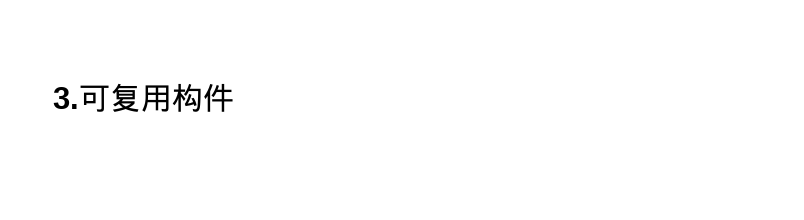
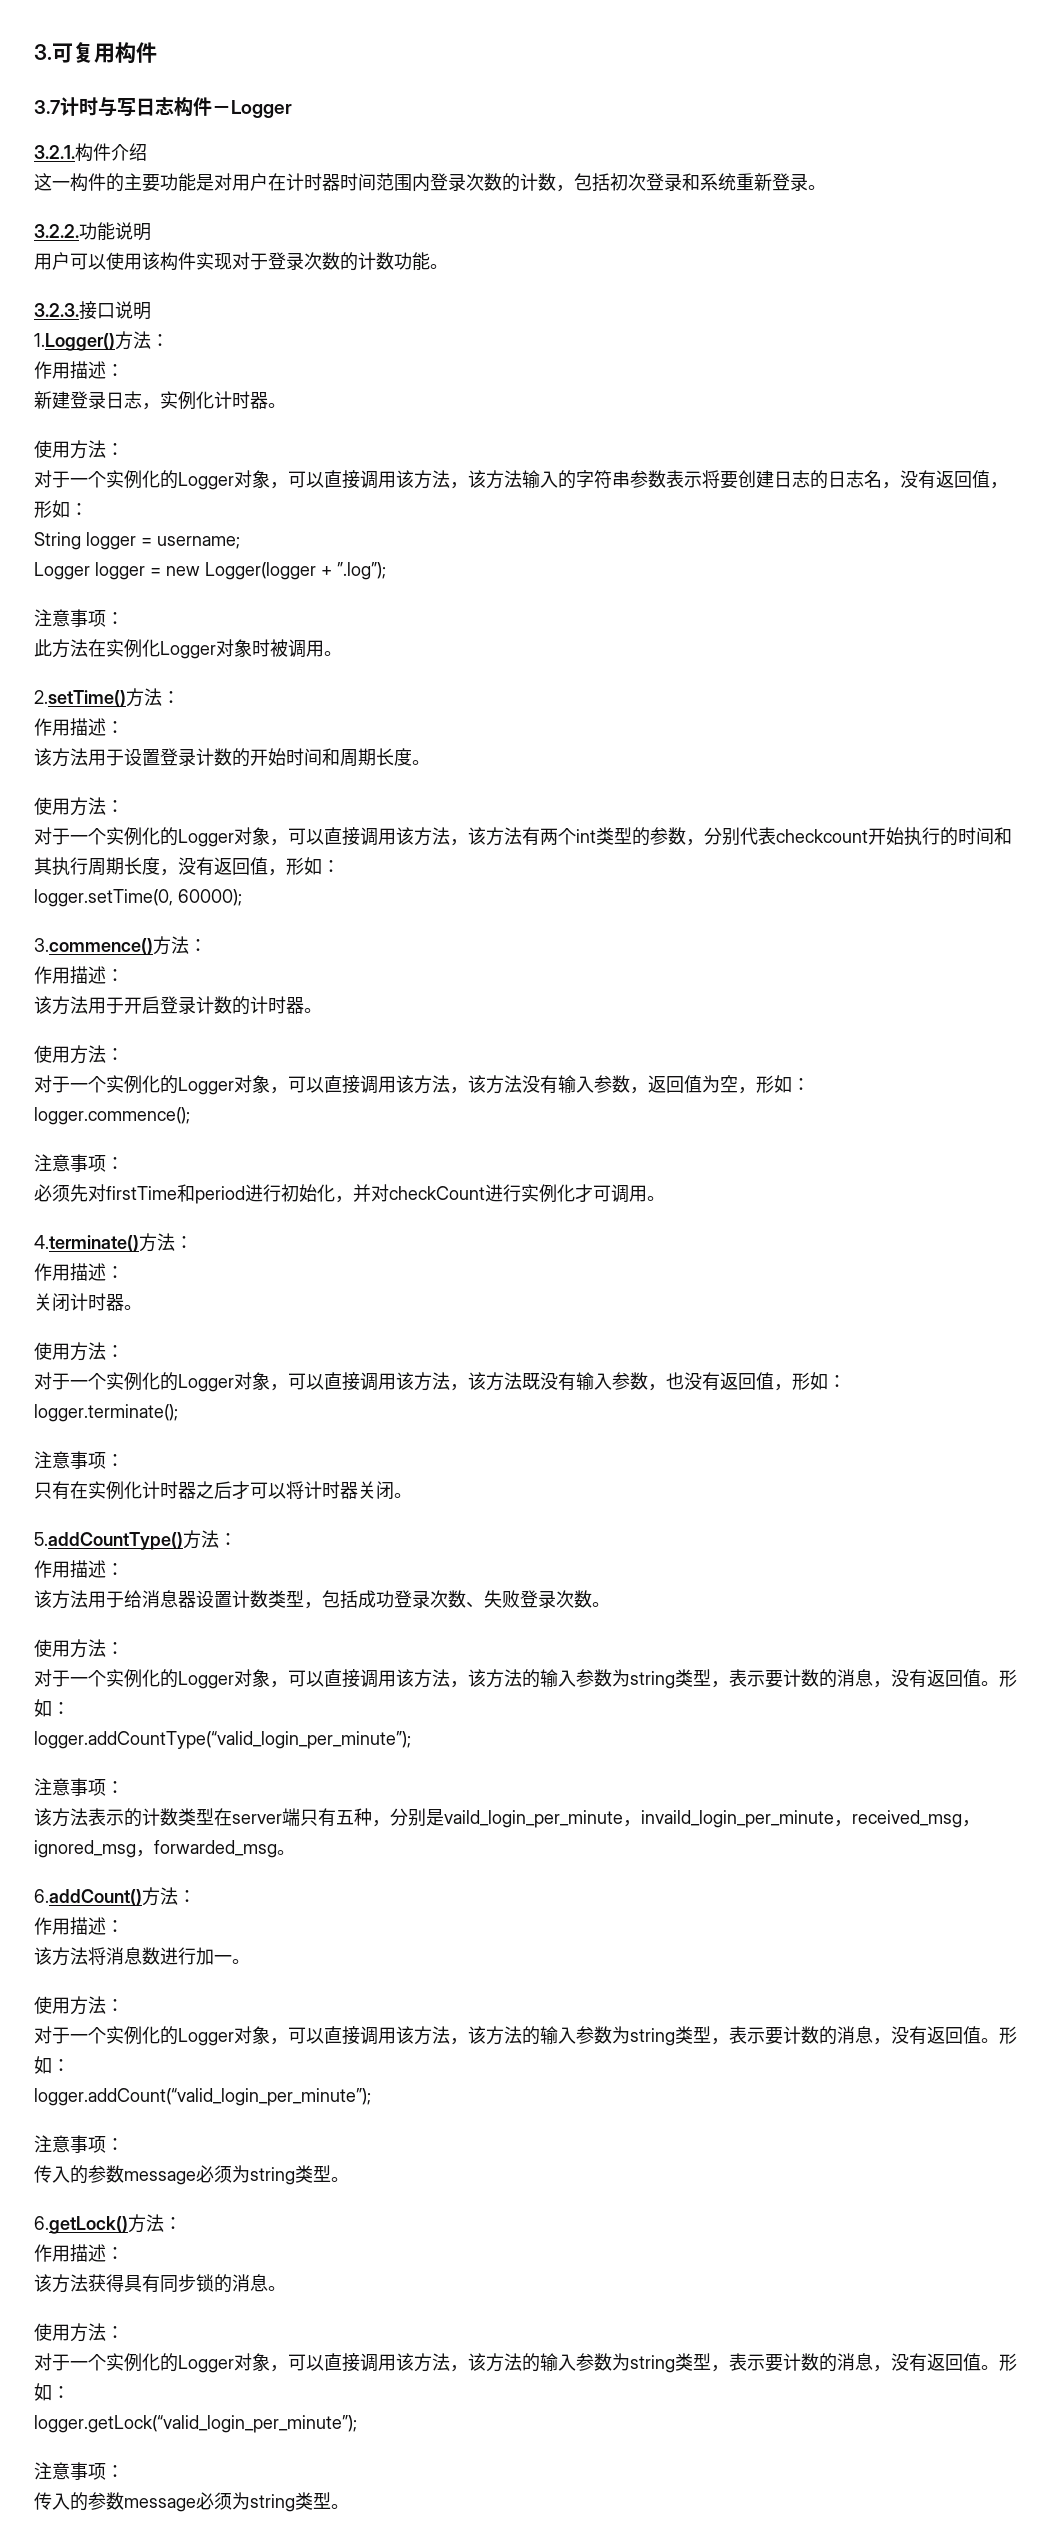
(234, 97) none -> [34,97,292,118] [34,143,147,162] [34,173,826,192] [34,222,151,241] [34,252,448,271] [34,301,151,320] [34,331,169,351] [34,361,124,379] [34,391,286,410] [34,440,124,459] [34,470,1008,490] [34,500,88,518] [34,532,240,550] [34,562,386,580] [34,609,124,627] [34,639,342,659] [34,688,180,707] [34,718,124,736] [34,748,430,767] [34,797,124,816] [34,827,1012,847] [34,857,340,876] [34,889,242,907] [34,936,207,955] [34,966,124,984] [34,996,322,1015] [34,1045,124,1064] [34,1075,810,1095] [34,1107,190,1125] [34,1154,124,1172] [34,1184,665,1204] [34,1233,193,1252] [34,1263,124,1281] [34,1293,142,1312] [34,1342,124,1361] [34,1372,846,1392] [34,1404,178,1422] [34,1451,124,1469] [34,1481,412,1500] [34,1530,237,1550] [34,1560,124,1578] [34,1590,610,1609] [34,1639,124,1658] [34,1669,1017,1689] [34,1699,70,1717] [34,1731,411,1749] [34,1778,124,1796] [34,1808,980,1828] [34,1840,295,1858] [34,1887,196,1906] [34,1917,124,1935] [34,1947,250,1966] [34,1996,124,2015] [34,2026,1017,2046] [34,2056,70,2074] [34,2088,371,2106] [34,2135,124,2153] [34,2165,349,2185] [34,2214,182,2234] [34,2244,124,2262] [34,2274,286,2293] [34,2323,124,2342] [34,2353,1017,2373] [34,2383,70,2401] [34,2415,357,2433] [34,2462,124,2480] [34,2492,349,2512] // 3.7计时与写日志构件－Logger // 3.2.1.构件介绍 // 这一构件的主要功能是对用户在计时器时间范围内登录次数的计数，包括初次登录和系统重新登录。 // 3.2.2.功能说明 // 用户可以使用该构件实现对于登录次数的计数功能。 // 3.2.3.接口说明 // 1.Logger()方法： // 作用描述： // 新建登录日志，实例化计时器。 // 使用方法： // 对于一个实例化的Logger对象，可以直接调用该方法，该方法输入的字符串参数表示将要创建日志的日志名，没有返回值，形如： // String logger = username; // Logger logger = new Logger(logger + ”.log”); // 注意事项： // 此方法在实例化Logger对象时被调用。 // 2.setTime()方法： // 作用描述： // 该方法用于设置登录计数的开始时间和周期长度。 // 使用方法： // 对于一个实例化的Logger对象，可以直接调用该方法，该方法有两个int类型的参数，分别代表checkcount开始执行的时间和其执行周期长度，没有返回值，形如： // logger.setTime(0, 60000); // 3.commence()方法： // 作用描述： // 该方法用于开启登录计数的计时器。 // 使用方法： // 对于一个实例化的Logger对象，可以直接调用该方法，该方法没有输入参数，返回值为空，形如： // logger.commence(); // 注意事项： // 必须先对firstTime和period进行初始化，并对checkCount进行实例化才可调用。 // 4.terminate()方法： // 作用描述： // 关闭计时器。 // 使用方法： // 对于一个实例化的Logger对象，可以直接调用该方法，该方法既没有输入参数，也没有返回值，形如： // logger.terminate(); // 注意事项： // 只有在实例化计时器之后才可以将计时器关闭。 // 5.addCountType()方法： // 作用描述： // 该方法用于给消息器设置计数类型，包括成功登录次数、失败登录次数。 // 使用方法： // 对于一个实例化的Logger对象，可以直接调用该方法，该方法的输入参数为string类型，表示要计数的消息，没有返回值。形如： // logger.addCountType(“valid_login_per_minute”); // 注意事项： // 该方法表示的计数类型在server端只有五种，分别是vaild_login_per_minute，invaild_login_per_minute，received_msg，ignored_msg，forwarded_msg。 // 6.addCount()方法： // 作用描述： // 该方法将消息数进行加一。 // 使用方法： // 对于一个实例化的Logger对象，可以直接调用该方法，该方法的输入参数为string类型，表示要计数的消息，没有返回值。形如： // logger.addCount(“valid_login_per_minute”); // 注意事项： // 传入的参数message必须为string类型。 // 6.getLock()方法： // 作用描述： // 该方法获得具有同步锁的消息。 // 使用方法： // 对于一个实例化的Logger对象，可以直接调用该方法，该方法的输入参数为string类型，表示要计数的消息，没有返回值。形如： // logger.getLock(“valid_login_per_minute”); // 注意事项： // 传入的参数message必须为string类型。

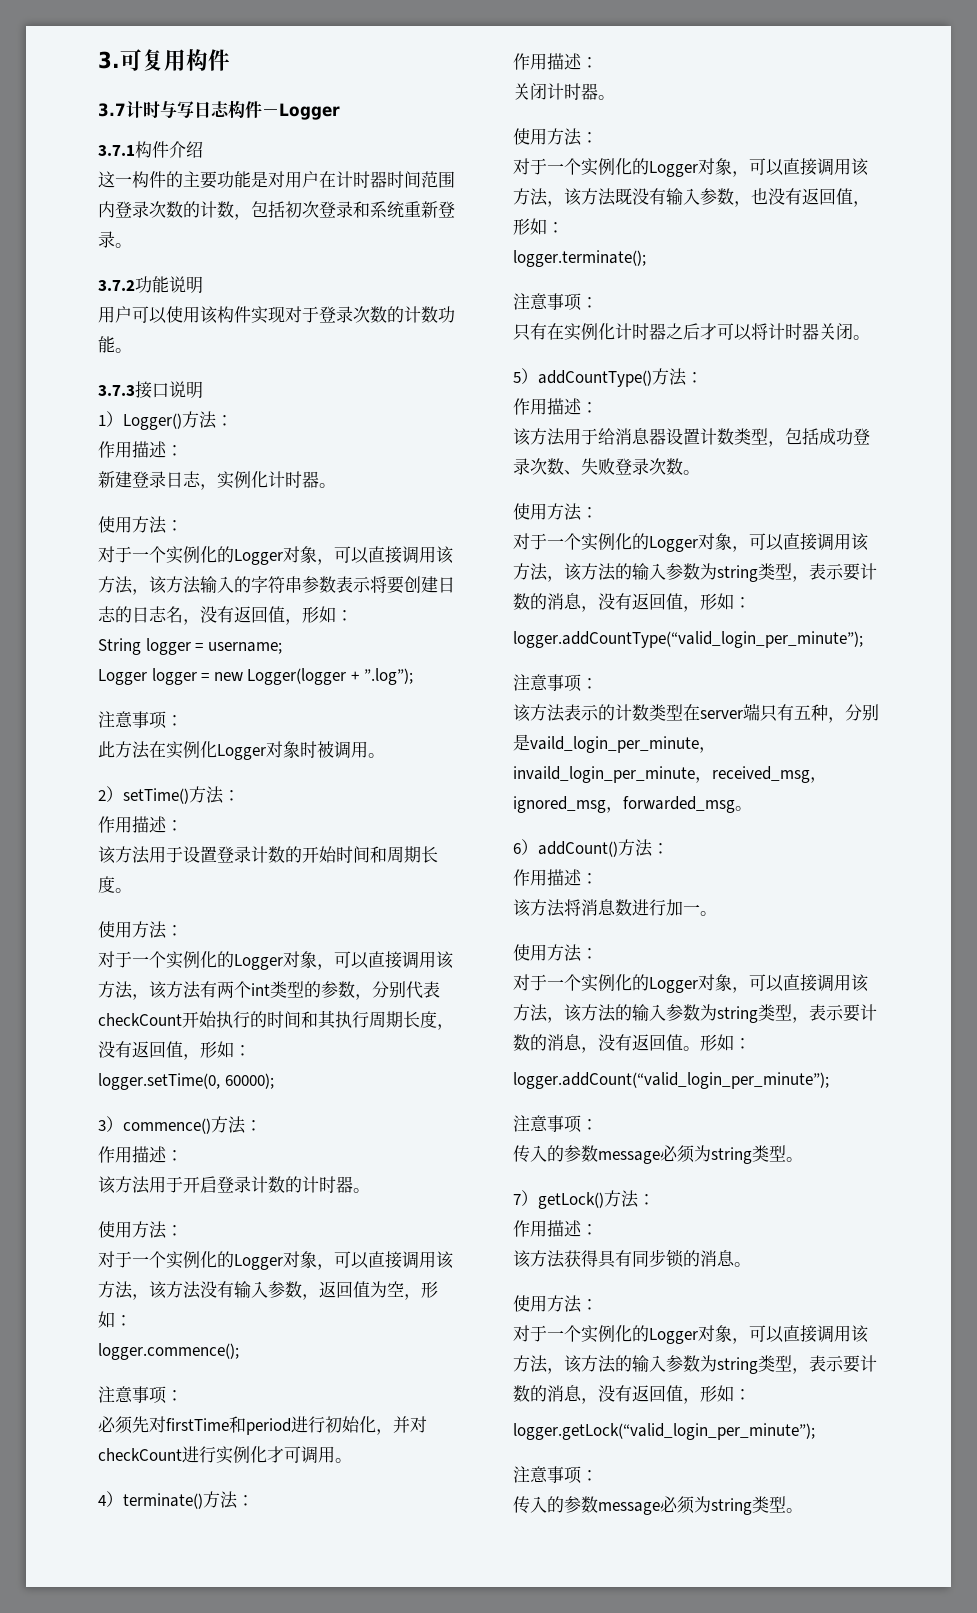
[34,145,75,159] 3.2.1. -> [98,145,135,156] 3.7.1
[34,224,79,238] 3.2.2. -> [98,280,135,291] 3.7.2
[34,303,79,317] 3.2.3. -> [98,385,135,396] 3.7.3
[34,333,115,351] 1.Logger() -> [98,411,182,430] 1）Logger()
[34,690,126,707] 2.setTime() -> [98,786,189,804] 2）setTime()
[776,829,868,843] checkcount -> [98,1013,182,1026] checkCount
[34,938,153,955] 3.commence() -> [98,1116,211,1134] 3）commence()
[34,1235,139,1252] 4.terminate() -> [98,1491,203,1509] 4）terminate()
[34,1532,183,1550] 5.addCountType() -> [513,368,652,387] 5）addCountType()
[981,1681,999,1686] 。 -> [683,606,700,612] ，
[34,1889,142,1906] 6.addCount() -> [513,839,618,857] 6）addCount()
[34,2216,128,2234] 6.getLock() -> [513,1190,604,1209] 7）getLock()
[981,2365,999,2370] 。 -> [683,1398,700,1404] ，

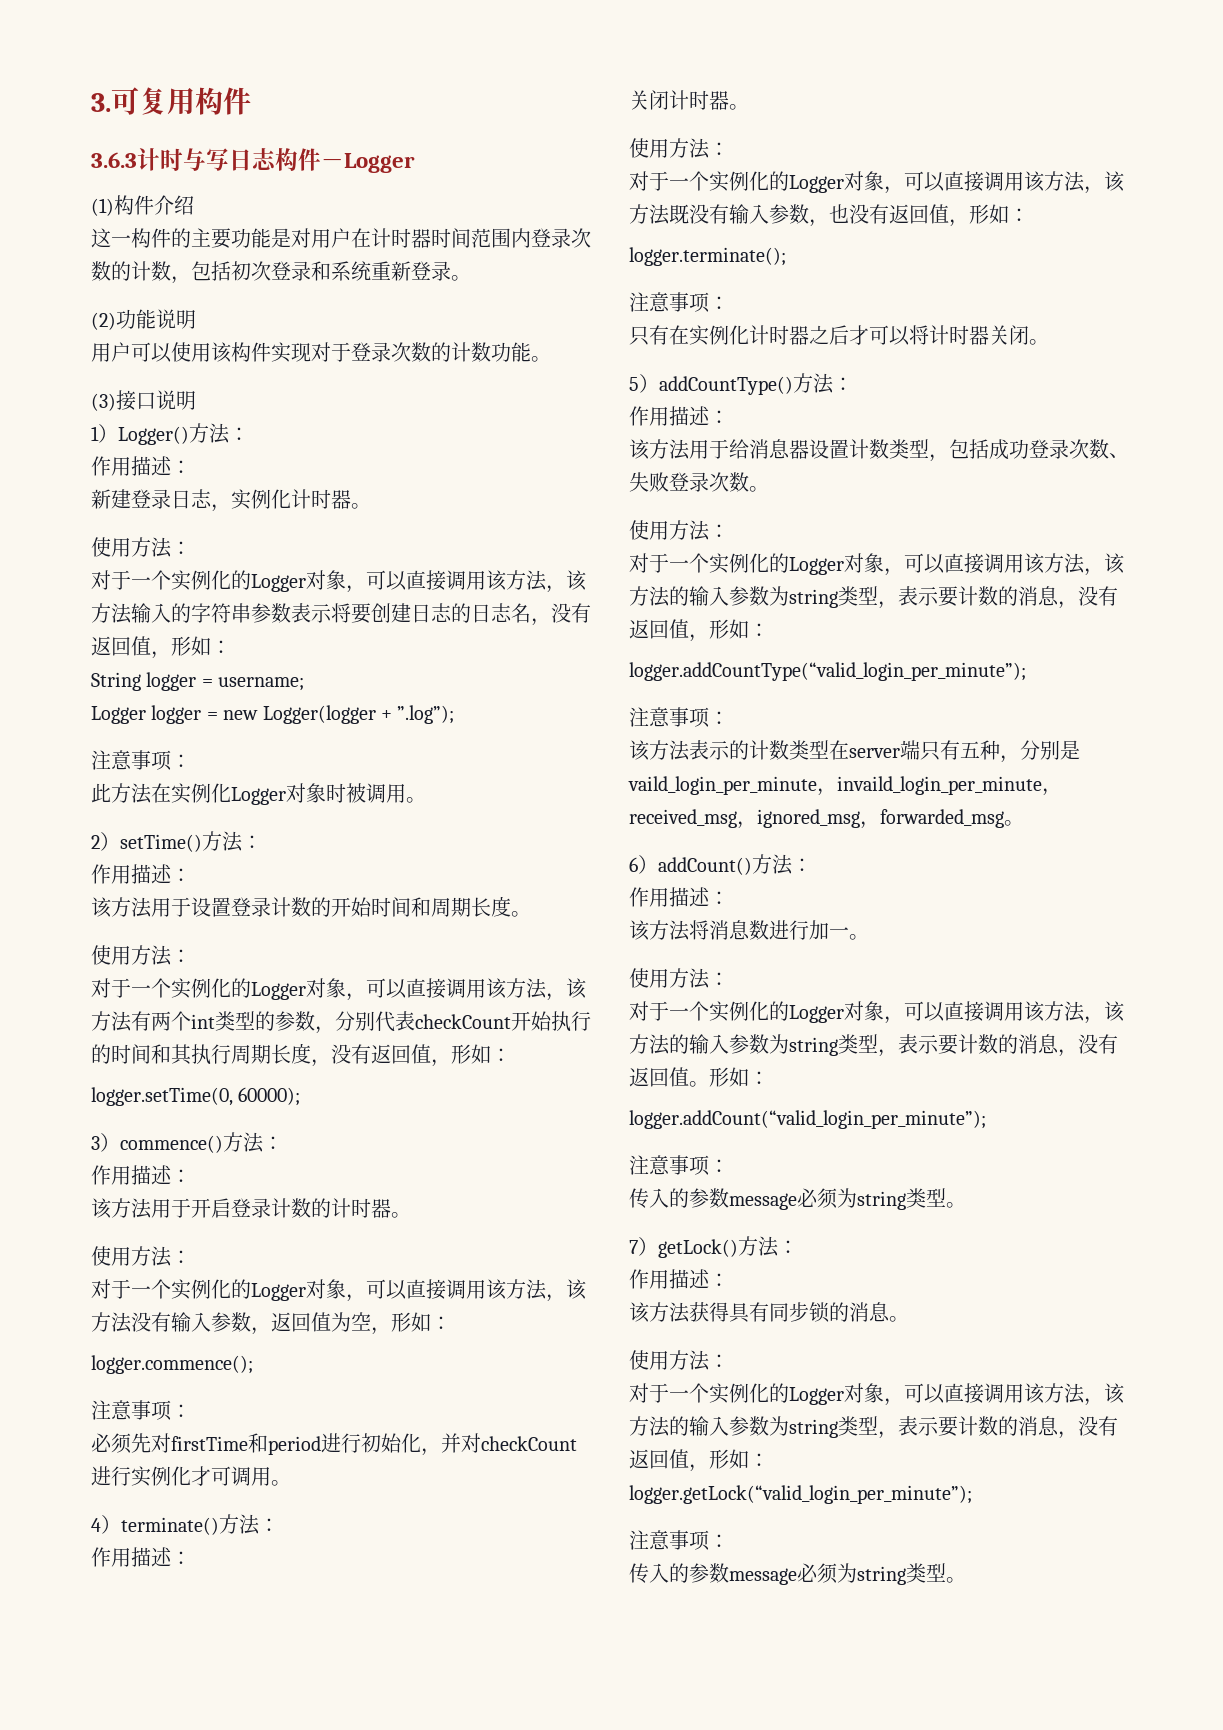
[98,103,126,117] 3.7 -> [91,152,137,168] 3.6.3
[98,145,135,156] 3.7.1 -> [91,198,114,216] (1)
[98,280,135,291] 3.7.2 -> [91,312,116,330] (2)
[98,385,135,396] 3.7.3 -> [91,393,116,411] (3)

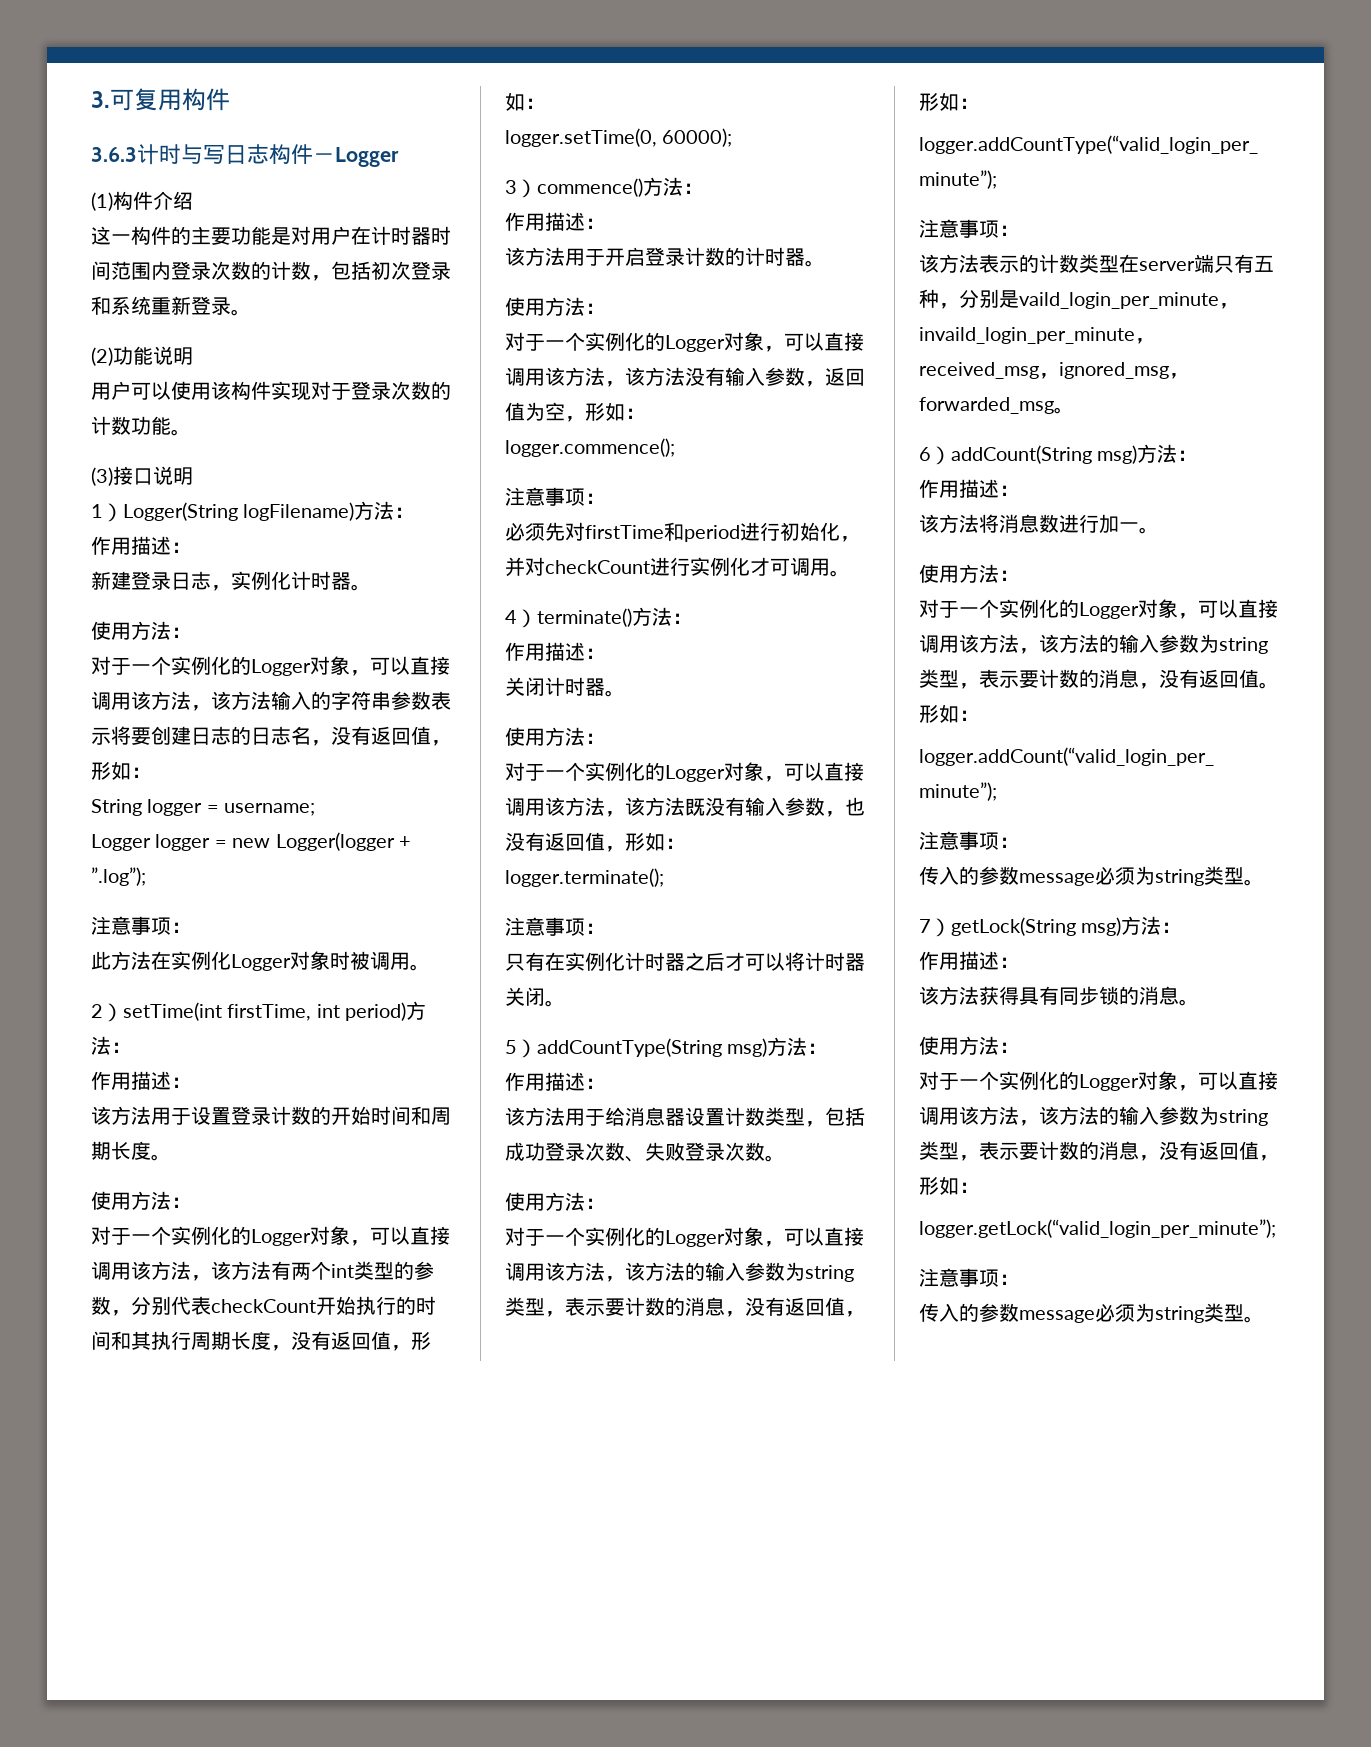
[118,426,189,445] Logger() -> [123,502,355,521] Logger(String logFilename)
[120,834,202,852] setTime() -> [123,1002,407,1021] setTime(int firstTime, int period)
[659,376,793,395] addCountType() -> [537,1038,768,1057] addCountType(String msg)
[658,857,752,875] addCount() -> [951,445,1138,464] addCount(String msg)
[658,1239,738,1258] getLock() -> [951,917,1122,936] getLock(String msg)

